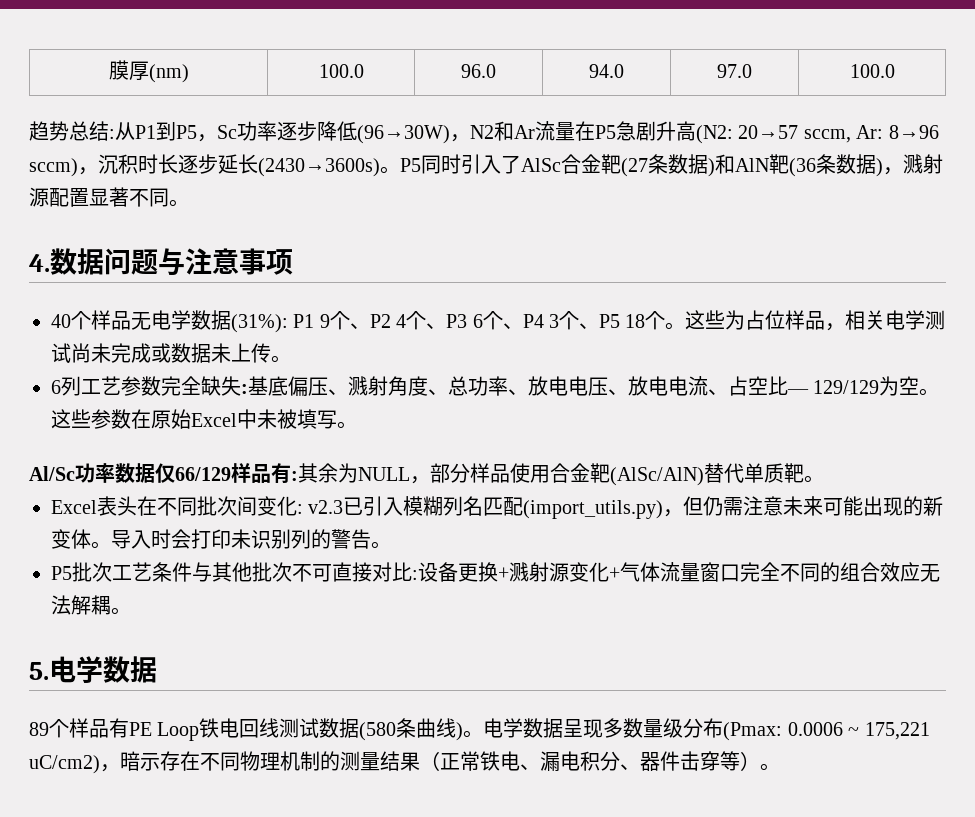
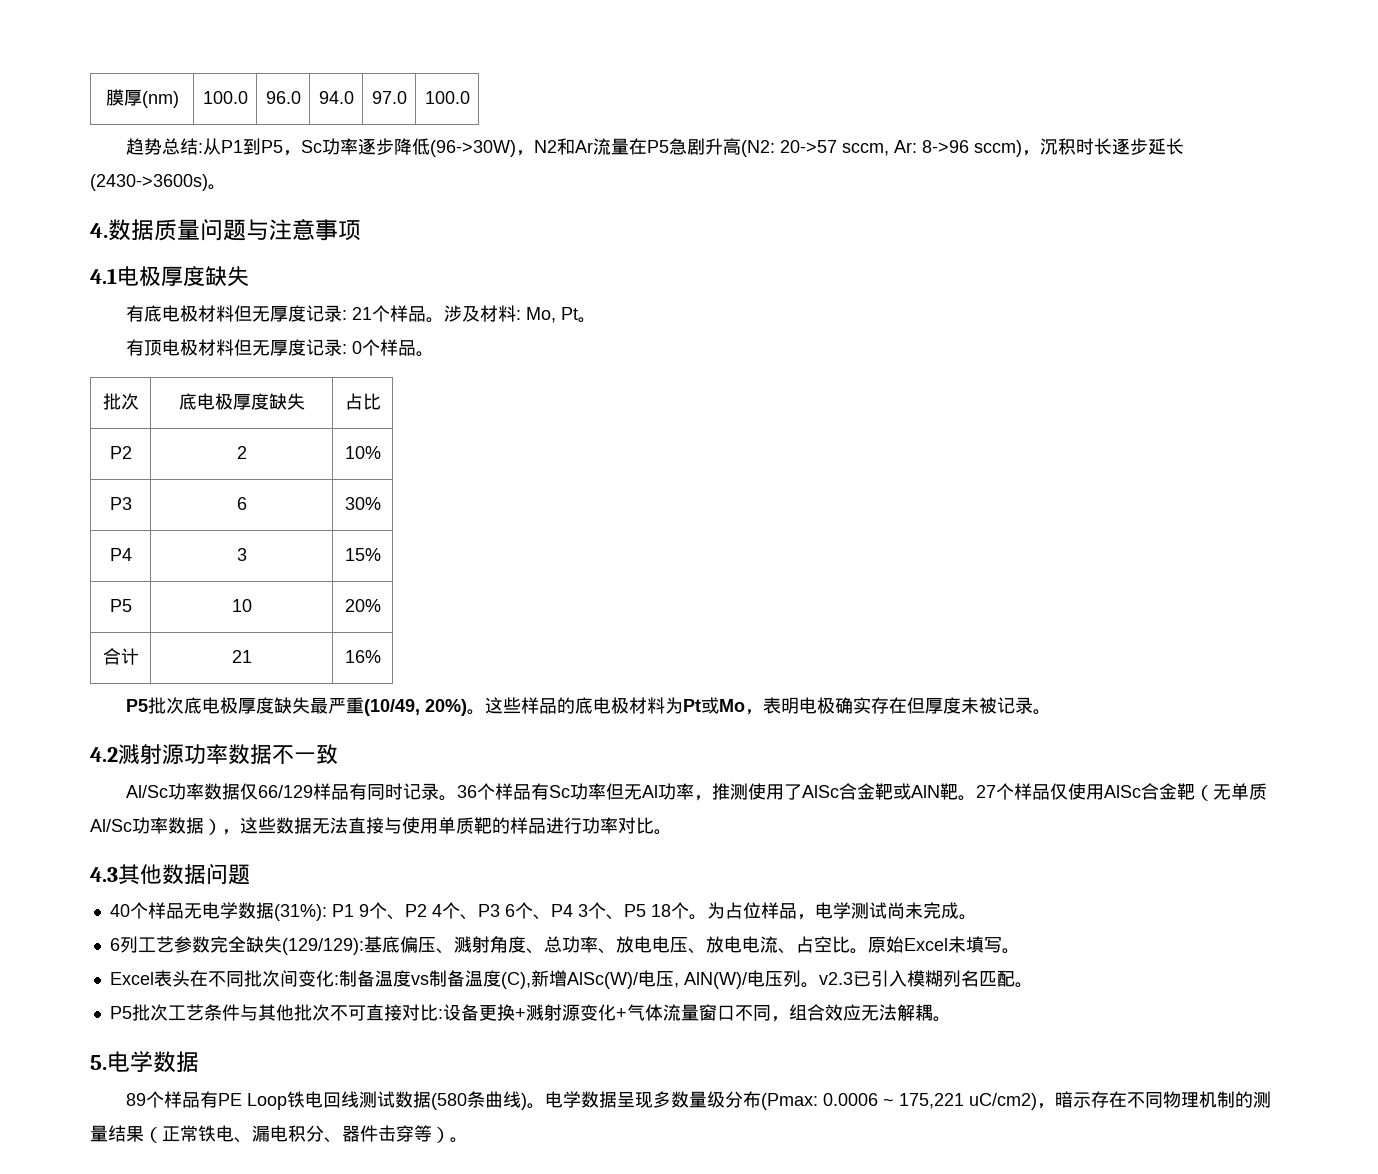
[357,125,450,144] (96→30W) -> [429,140,516,157] (96->30W)
[738,125,799,139] 20→57 -> [779,140,837,153] 20->57
[888,125,939,139] 8→96 -> [921,140,969,153] 8->96
[258,154,943,177] [29,187,169,207] (2430→3600s)。P5同时引入了AlSc合金靶(27条数据)和AlN靶(36条数据)，溅射源配置显著不同 -> [90,174,208,191] (2430->3600s)
(104, 261) none -> [154,219,200,241] 质量
(293, 262) none -> [90,266,249,287] [125,305,596,323] [125,339,434,357] [102,393,139,410] [178,393,305,410] [344,393,381,410] [109,446,132,459] [236,446,247,459] [344,446,381,459] [109,497,132,510] [236,497,247,510] [344,497,381,510] [109,548,132,561] [236,548,247,561] [344,548,381,561] [109,599,132,612] [231,599,252,612] [344,599,381,612] [102,648,139,665] [231,650,252,663] [344,650,381,663] [125,697,1051,716] [90,744,338,765] [125,783,1267,801] [90,817,672,835] [90,863,250,885] // 4.1电极厚度缺失 // 有底电极材料但无厚度记录: 21个样品。涉及材料: Mo, Pt。 // 有顶电极材料但无厚度记录: 0个样品。 // 批次 | 底电极厚度缺失 | 占比 // P2 | 2 | 10% // P3 | 6 | 30% // P4 | 3 | 15% // P5 | 10 | 20% // 合计 | 21 | 16% // P5批次底电极厚度缺失最严重(10/49, 20%)。这些样品的底电极材料为Pt或Mo，表明电极确实存在但厚度未被记录。 // 4.2溅射源功率数据不一致 // Al/Sc功率数据仅66/129样品有同时记录。36个样品有Sc功率但无Al功率，推测使用了AlSc合金靶或AlN靶。27个样品仅使用AlSc合金靶（无单质Al/Sc功率数据），这些数据无法直接与使用单质靶的样品进行功率对比。 // 4.3其他数据问题
[685,310,726,330] 这些 -> (707, 917) none
[845,310,886,330] 相关 -> (815, 917) none
[151,343,271,363] 或数据未上传 -> (959, 910) none
[241,384,248,394] : -> [281,938,364,955] (129/129):
[787,376,940,396] [51,409,151,429] — 129/129为空。这些参数在 -> [849,948,868,954] 。
[237,409,297,429] 中未被 -> [947,936,966,953] 未
[29,463,824,486] // Al/Sc功率数据仅66/129样品有:其余为NULL，部分样品使用合金靶(AlSc/AlN)替代单质靶。 -> (1020, 951) none
(303, 509) none -> [338,970,819,989] 制备温度vs制备温度(C),新增AlSc(W)/电压, AlN(W)/电压列。
[523,496,944,519] [51,529,371,549] (import_utils.py)，但仍需注意未来可能出现的新变体。导入时会打印未识别列的警告 -> (1015, 978) none
[740,562,840,582] 完全不同的 -> [734,1005,789,1022] 不同，

